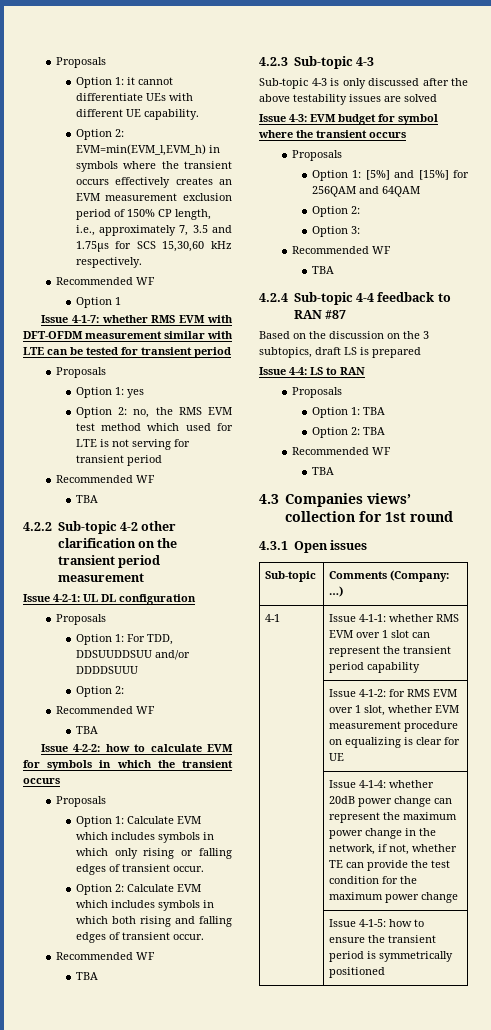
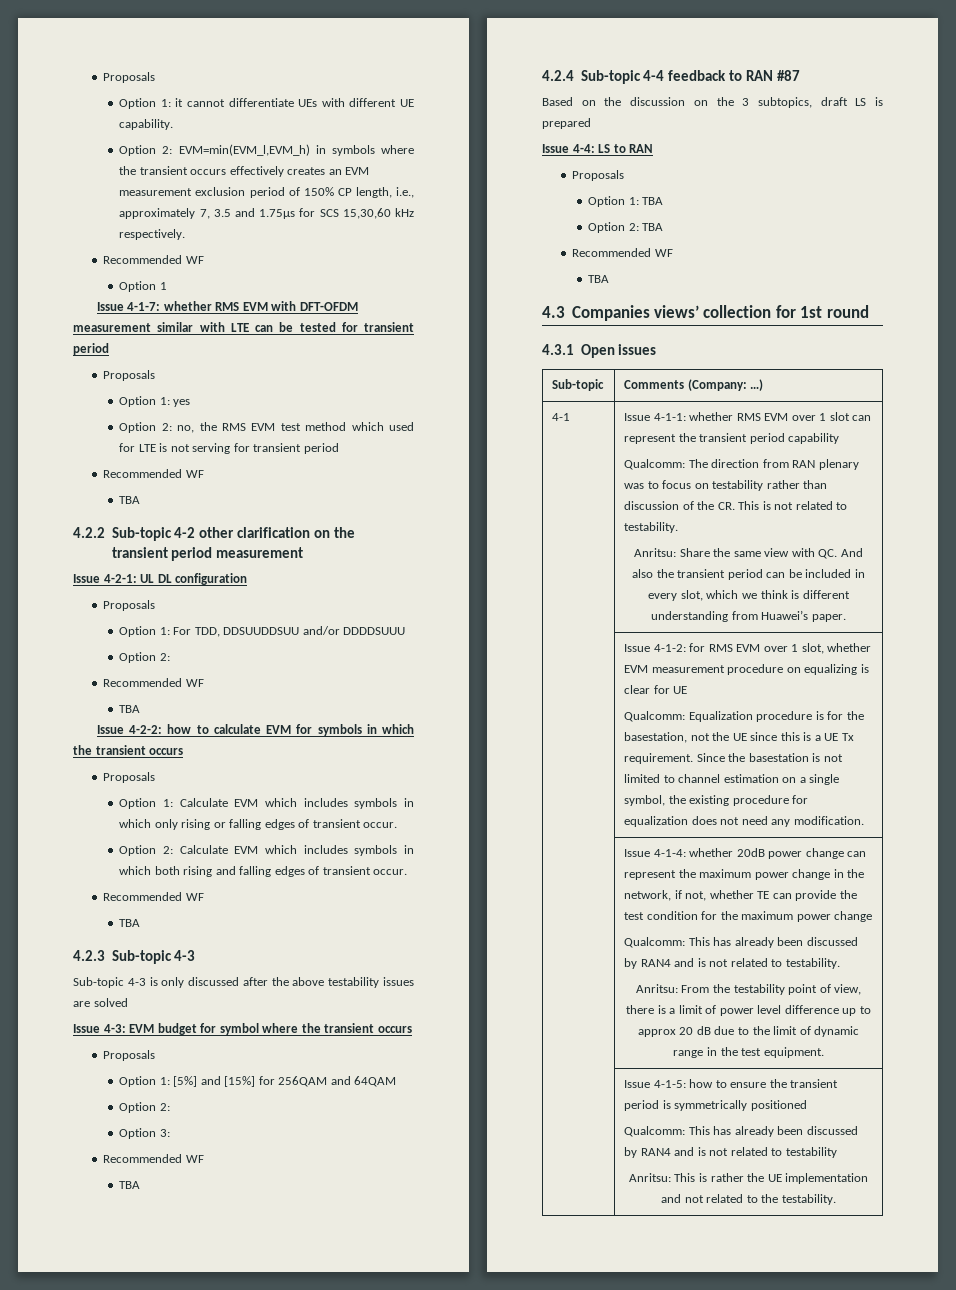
(421, 667) none -> [624,459,859,470] [624,480,828,491] [624,501,848,510] [624,522,679,533] [634,548,863,559] [632,569,865,580] [648,590,850,601] [651,610,846,622] // Qualcomm: The direction from RAN plenary was to focus on testability rather than discussion of the CR. This is not related to testability. // Anritsu: Share the same view with QC. And also the transient period can be included in every slot, which we think is different understanding from Huawei’s paper.
(345, 757) none -> [624,711,864,722] [624,732,854,743] [624,753,843,764] [624,774,840,785] [624,795,809,806] [624,816,864,827] // Qualcomm: Equalization procedure is for the basestation, not the UE since this is a UE Tx requirement. Since the basestation is not limited to channel estimation on a single symbol, the existing procedure for equalization does not need any modification.
(459, 897) none -> [624,937,858,948] [624,958,840,969] [635,984,862,995] [626,1005,871,1016] [637,1026,860,1037] [673,1047,824,1058] // Qualcomm: This has already been discussed by RAN4 and is not related to testability. // Anritsu: From the testability point of view, there is a limit of power level difference up to approx 20 dB due to the limit of dynamic range in the test equipment.
(386, 972) none -> [624,1126,858,1137] [624,1147,837,1158] [628,1173,869,1184] [661,1194,836,1205] // Qualcomm: This has already been discussed by RAN4 and is not related to testability // Anritsu: This is rather the UE implementation and not related to the testability.

